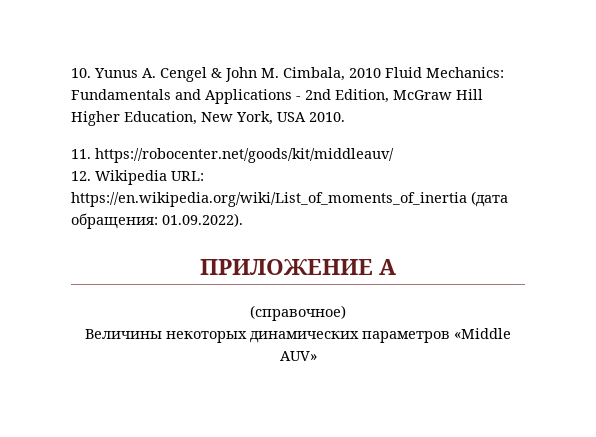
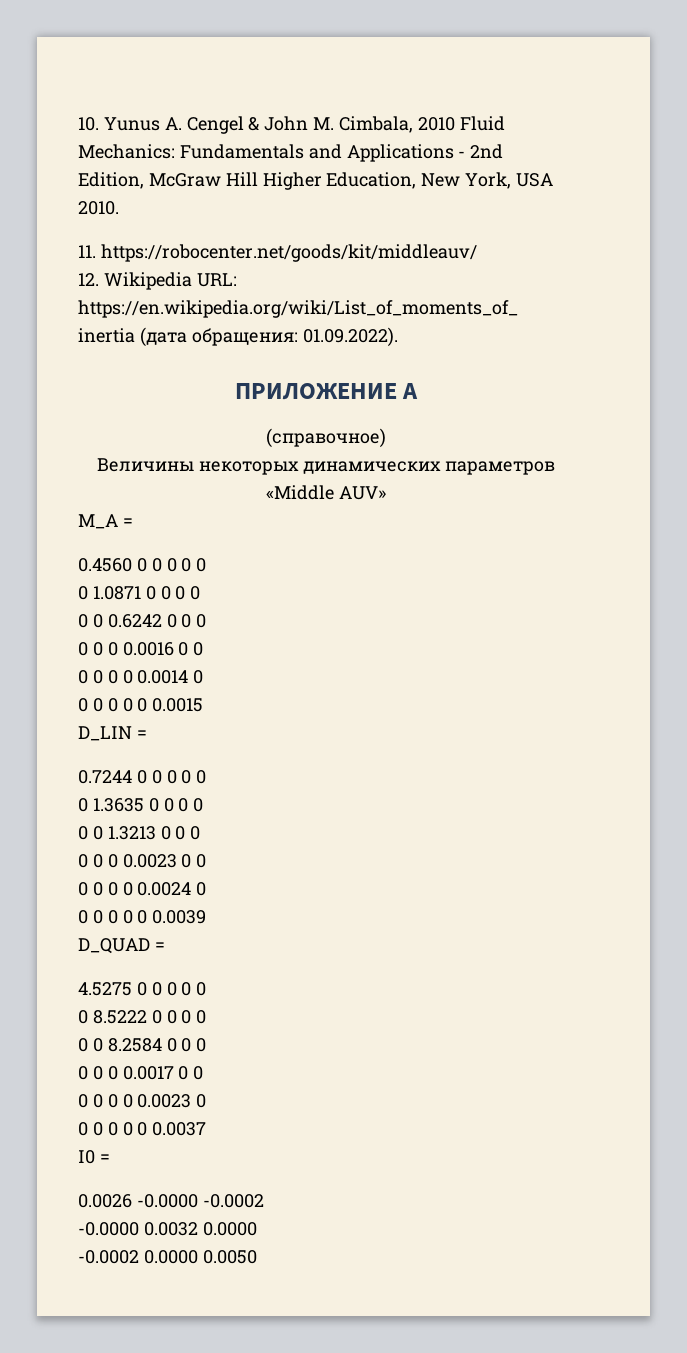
(317, 356) none -> [78,514,133,529] [78,558,207,572] [78,586,201,600] [78,614,207,628] [78,642,204,656] [78,670,204,684] [78,698,204,712] [78,726,147,741] [78,770,207,784] [78,798,204,812] [78,826,201,840] [78,854,207,868] [78,882,207,896] [78,910,207,924] [78,938,165,954] [78,982,207,996] [78,1010,207,1024] [78,1038,207,1052] [78,1066,204,1080] [78,1094,207,1108] [78,1122,207,1136] [78,1150,110,1164] [78,1194,264,1208] [78,1222,257,1236] [78,1250,257,1264] // M_A = // 0.4560 0 0 0 0 0 // 0 1.0871 0 0 0 0 // 0 0 0.6242 0 0 0 // 0 0 0 0.0016 0 0 // 0 0 0 0 0.0014 0 // 0 0 0 0 0 0.0015 // D_LIN = // 0.7244 0 0 0 0 0 // 0 1.3635 0 0 0 0 // 0 0 1.3213 0 0 0 // 0 0 0 0.0023 0 0 // 0 0 0 0 0.0024 0 // 0 0 0 0 0 0.0039 // D_QUAD = // 4.5275 0 0 0 0 0 // 0 8.5222 0 0 0 0 // 0 0 8.2584 0 0 0 // 0 0 0 0.0017 0 0 // 0 0 0 0 0.0023 0 // 0 0 0 0 0 0.0037 // I0 = // 0.0026 -0.0000 -0.0002 // -0.0000 0.0032 0.0000 // -0.0002 0.0000 0.0050

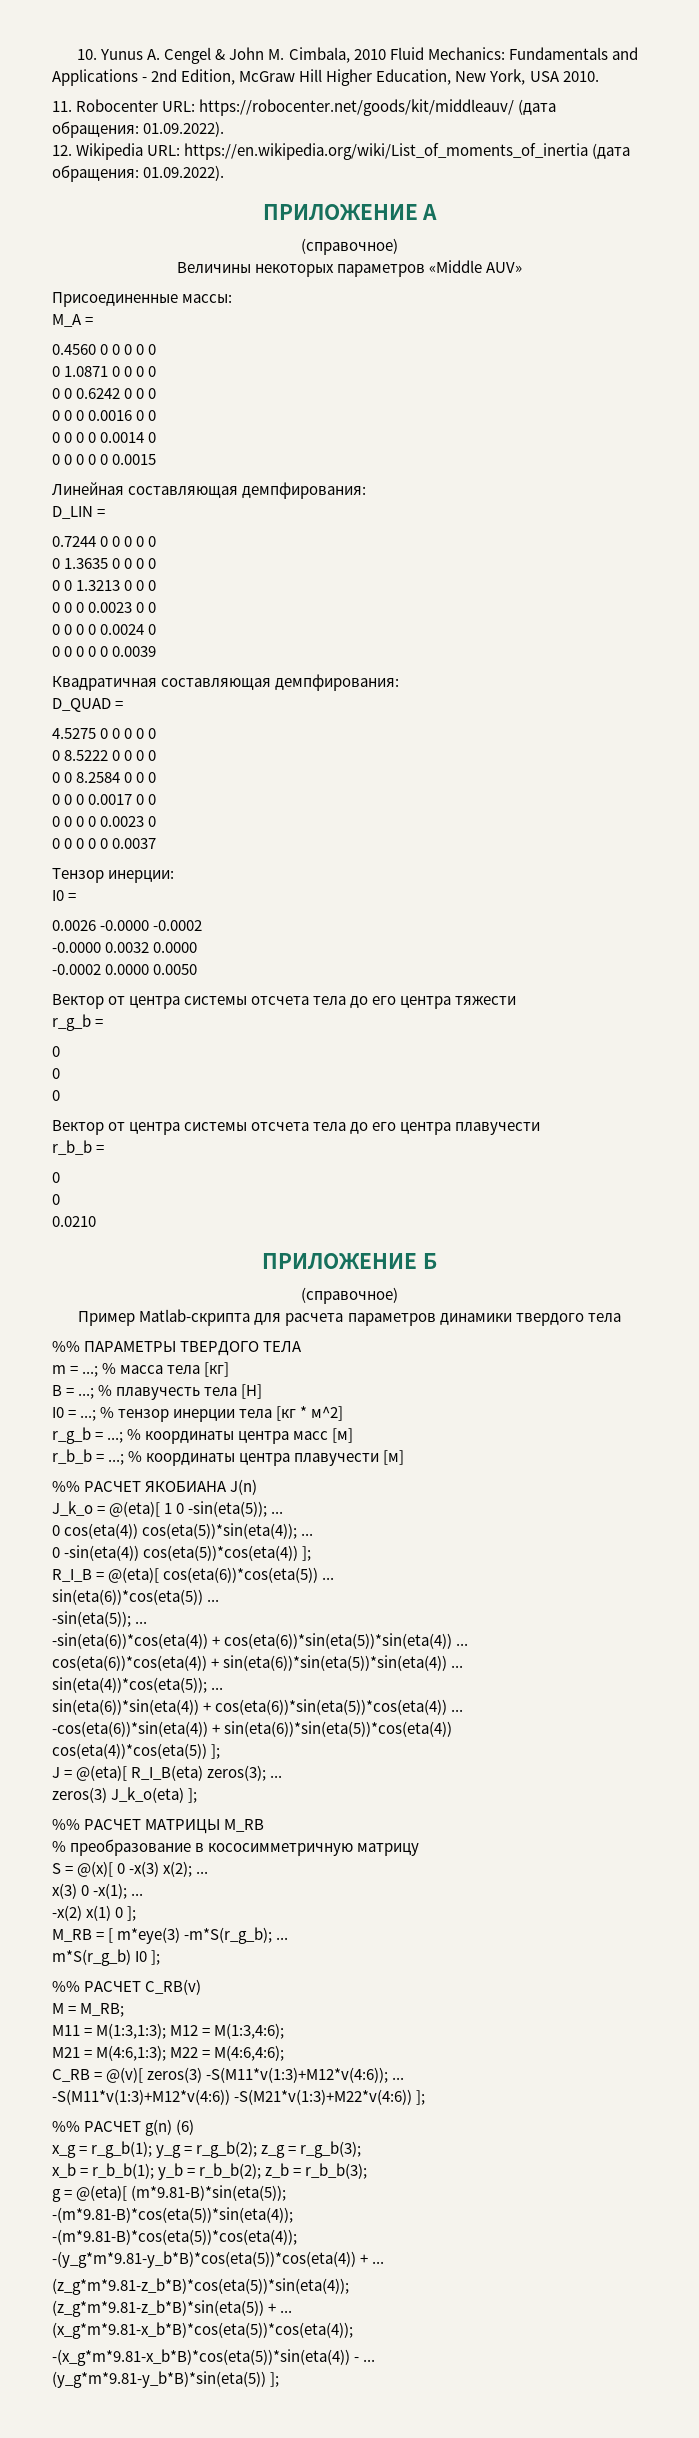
(96, 251) none -> [76,99,196,112] Robocenter URL:
(477, 253) none -> [518,99,557,115] [52,121,225,138] (дата обращения: 01.09.2022).
[302,461,441,474] динамических -> (334, 270) none
(386, 493) none -> [52,292,233,307] // Присоединенные массы:
(204, 705) none -> [52,482,367,499] // Линейная составляющая демпфирования:
(207, 917) none -> [52,674,400,691] // Квадратичная составляющая демпфирования:
(207, 1129) none -> [52,868,175,883] // Тензор инерции:
(257, 1257) none -> [52,994,517,1009] [52,1014,104,1031] [52,1046,60,1057] [52,1068,60,1079] [52,1090,60,1101] [52,1120,541,1135] [52,1140,105,1155] [52,1172,60,1183] [52,1194,60,1205] [52,1216,96,1227] [262,1253,437,1269] [301,1287,398,1304] [78,1309,621,1326] [52,1341,303,1356] [52,1362,230,1377] [52,1384,263,1400] [52,1406,344,1422] [52,1427,354,1444] [52,1449,405,1466] [52,1479,258,1495] [52,1501,284,1517] [52,1523,314,1539] [52,1545,312,1561] [52,1567,335,1583] [52,1589,220,1605] [52,1611,148,1627] [52,1633,469,1649] [52,1655,464,1671] [52,1677,224,1693] [52,1699,464,1715] [52,1721,453,1737] [52,1743,221,1759] [52,1765,283,1781] [52,1787,198,1803] [52,1819,265,1834] [52,1839,420,1856] [52,1861,209,1877] [52,1883,144,1899] [52,1905,137,1921] [52,1927,289,1944] [52,1949,161,1966] [52,1979,202,1995] [52,2003,125,2017] [52,2023,285,2039] [52,2045,285,2061] [52,2067,405,2083] [52,2089,426,2105] [52,2119,195,2136] [52,2141,362,2158] [52,2163,368,2180] [52,2185,287,2202] [52,2207,293,2223] [52,2229,297,2245] [52,2251,385,2268] [52,2278,349,2295] [52,2300,293,2317] [52,2322,353,2339] [52,2349,376,2366] [52,2371,280,2388] // Вектор от центра системы отсчета тела до его центра тяжести // r_g_b = // 0 // 0 // 0 // Вектор от центра системы отсчета тела до его центра плавучести // r_b_b = // 0 // 0 // 0.0210 // ПРИЛОЖЕНИЕ Б // (справочное) // Пример Matlab-скрипта для расчета параметров динамики твердого тела // %% ПАРАМЕТРЫ ТВЕРДОГО ТЕЛА // m = ...; % масса тела [кг] // B = ...; % плавучесть тела [Н] // I0 = ...; % тензор инерции тела [кг * м^2] // r_g_b = ...; % координаты центра масс [м] // r_b_b = ...; % координаты центра плавучести [м] // %% РАСЧЕТ ЯКОБИАНА J(n) // J_k_o = @(eta)[ 1 0 -sin(eta(5)); ... // 0 cos(eta(4)) cos(eta(5))*sin(eta(4)); ... // 0 -sin(eta(4)) cos(eta(5))*cos(eta(4)) ]; // R_I_B = @(eta)[ cos(eta(6))*cos(eta(5)) ... // sin(eta(6))*cos(eta(5)) ... // -sin(eta(5)); ... // -sin(eta(6))*cos(eta(4)) + cos(eta(6))*sin(eta(5))*sin(eta(4)) ... // cos(eta(6))*cos(eta(4)) + sin(eta(6))*sin(eta(5))*sin(eta(4)) ... // sin(eta(4))*cos(eta(5)); ... // sin(eta(6))*sin(eta(4)) + cos(eta(6))*sin(eta(5))*cos(eta(4)) ... // -cos(eta(6))*sin(eta(4)) + sin(eta(6))*sin(eta(5))*cos(eta(4)) // cos(eta(4))*cos(eta(5)) ]; // J = @(eta)[ R_I_B(eta) zeros(3); ... // zeros(3) J_k_o(eta) ]; // %% РАСЧЕТ МАТРИЦЫ M_RB // % преобразование в кососимметричную матрицу // S = @(x)[ 0 -x(3) x(2); ... // x(3) 0 -x(1); ... // -x(2) x(1) 0 ]; // M_RB = [ m*eye(3) -m*S(r_g_b); ... // m*S(r_g_b) I0 ]; // %% РАСЧЕТ C_RB(v) // M = M_RB; // M11 = M(1:3,1:3); M12 = M(1:3,4:6); // M21 = M(4:6,1:3); M22 = M(4:6,4:6); // C_RB = @(v)[ zeros(3) -S(M11*v(1:3)+M12*v(4:6)); ... // -S(M11*v(1:3)+M12*v(4:6)) -S(M21*v(1:3)+M22*v(4:6)) ]; // %% РАСЧЕТ g(n) (6) // x_g = r_g_b(1); y_g = r_g_b(2); z_g = r_g_b(3); // x_b = r_b_b(1); y_b = r_b_b(2); z_b = r_b_b(3); // g = @(eta)[ (m*9.81-B)*sin(eta(5)); // -(m*9.81-B)*cos(eta(5))*sin(eta(4)); // -(m*9.81-B)*cos(eta(5))*cos(eta(4)); // -(y_g*m*9.81-y_b*B)*cos(eta(5))*cos(eta(4)) + ... // (z_g*m*9.81-z_b*B)*cos(eta(5))*sin(eta(4)); // (z_g*m*9.81-z_b*B)*sin(eta(5)) + ... // (x_g*m*9.81-x_b*B)*cos(eta(5))*cos(eta(4)); // -(x_g*m*9.81-x_b*B)*cos(eta(5))*sin(eta(4)) - ... // (y_g*m*9.81-y_b*B)*sin(eta(5)) ];

